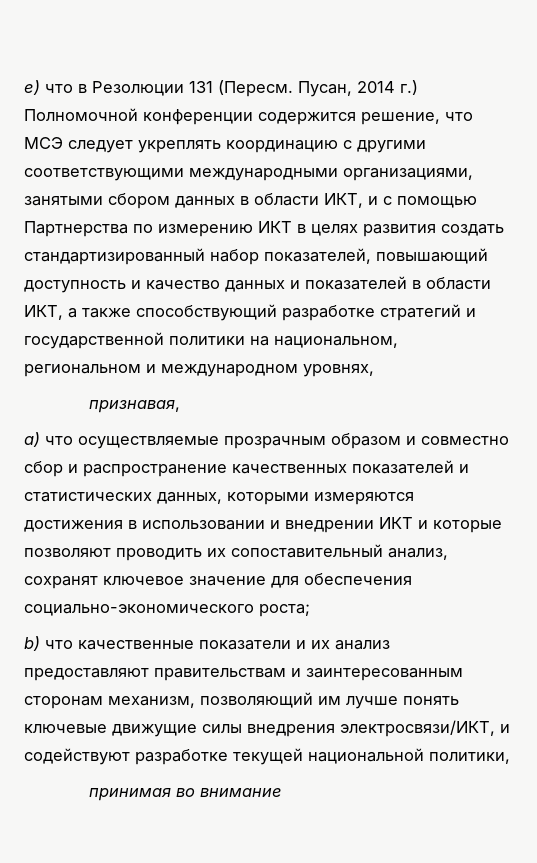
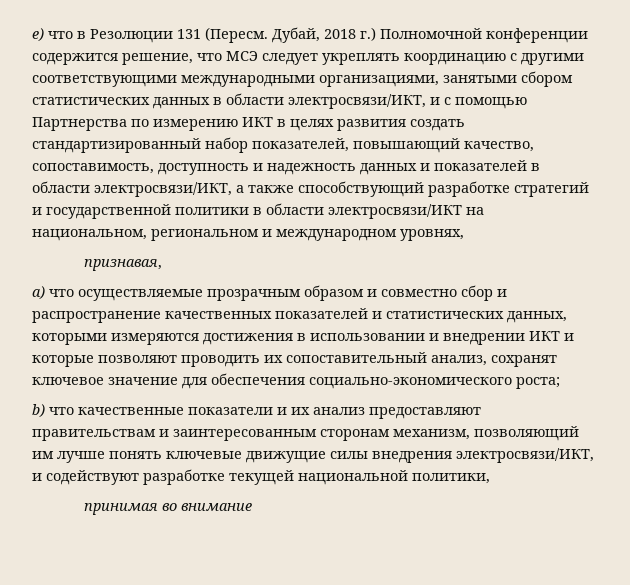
[298,81,395,97] Пусан, 2014 -> [272,27,356,43] Дубай, 2018
(170, 201) none -> [32,97,150,105] статистических
[324,193,363,208] ИКТ, -> [288,94,426,109] электросвязи/ИКТ,
(488, 256) none -> [464,141,534,152] [32,163,154,174] качество, сопоставимость,
[146,280,220,290] качество -> [267,163,356,175] надежность
[24,305,63,320] ИКТ, -> [94,182,232,197] электросвязи/ИКТ,
(245, 340) none -> [253,203,462,219] в области электросвязи/ИКТ

